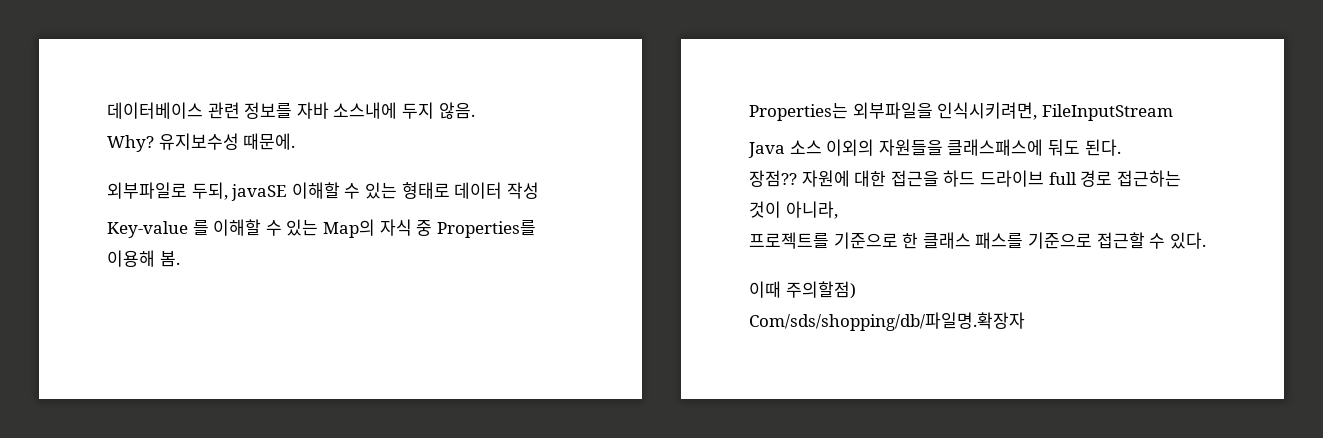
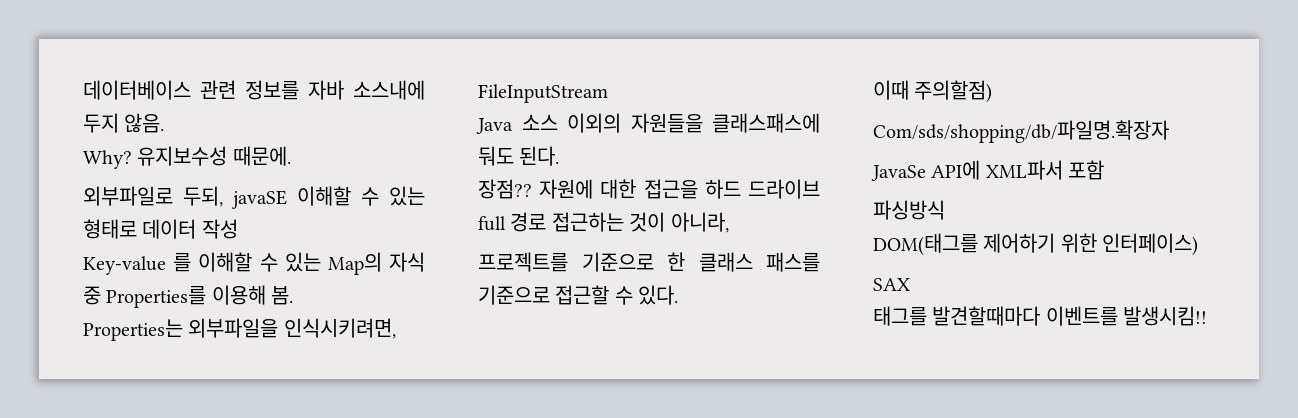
(1025, 321) none -> [871,160,1105,181] [873,200,945,220] [873,233,1199,256] [873,278,910,291] [873,306,1208,326] // JavaSe API에 XML파서 포함 // 파싱방식 // DOM(태그를 제어하기 위한 인터페이스) // SAX // 태그를 발견할때마다 이벤트를 발생시킴!!

